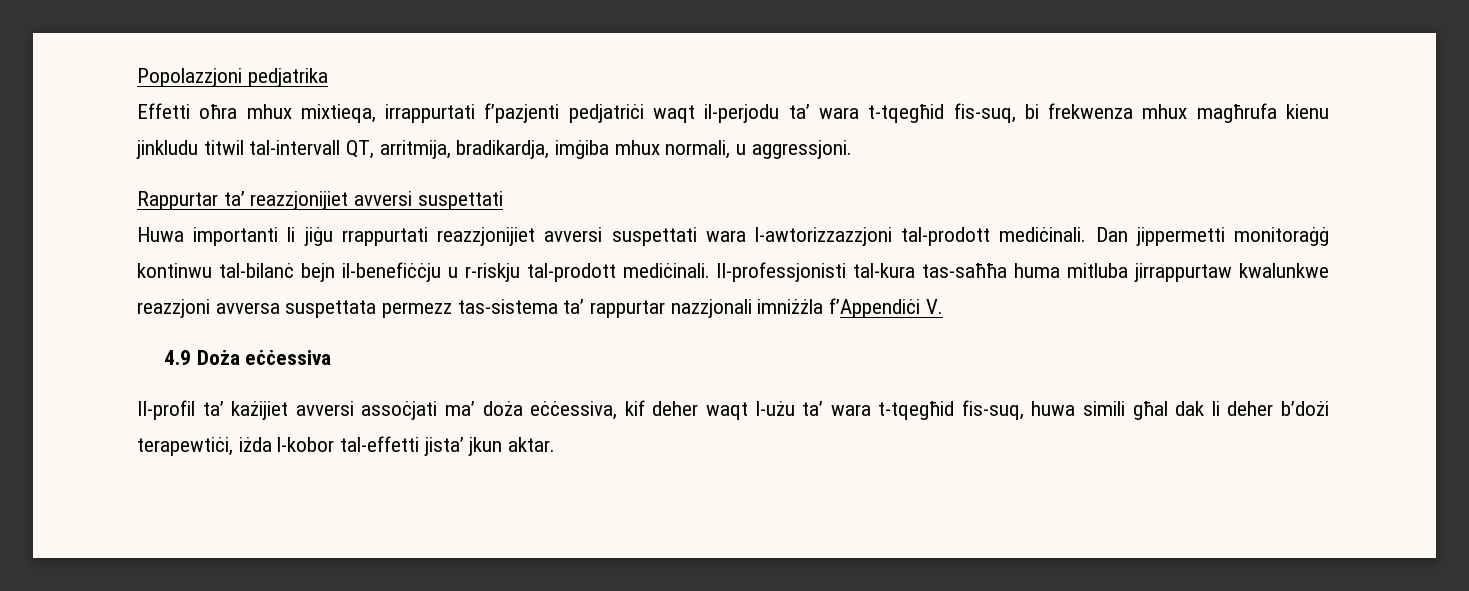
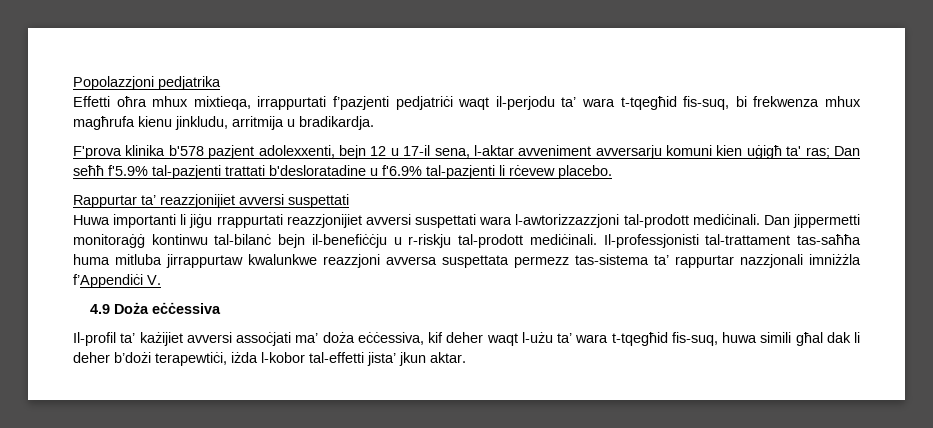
[136,140,852,159] jinkludu titwil tal-intervall QT, arritmija, bradikardja, imġiba mhux normali, u aggressjoni. -> [175,116,374,130] [73,145,861,159] [73,165,612,179] jinkludu, arritmija u bradikardja. // F'prova klinika b'578 pazjent adolexxenti, bejn 12 u 17-il sena, l-aktar avveniment avversarju komuni kien uġigħ ta' ras; Dan seħħ f'5.9% tal-pazjenti trattati b'desloratadine u f'6.9% tal-pazjenti li rċevew placebo.
[853,263,916,278] tal-kura -> [705,234,791,245] tal-trattament

